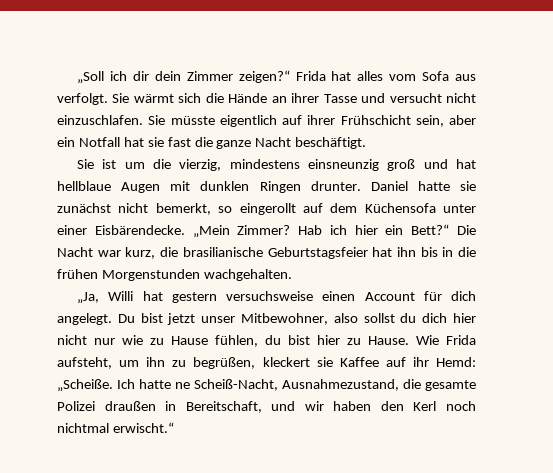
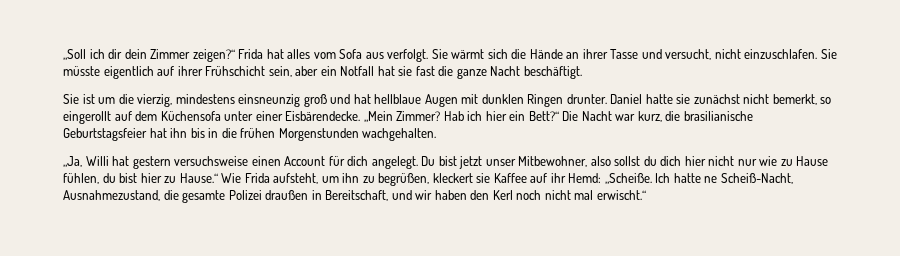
[389,93,442,103] versucht -> [665,49,712,60] versucht,
[368,336,409,345] Hause. -> [179,173,218,183] Hause.“
[57,423,109,433] nichtmal -> [544,190,594,200] nicht mal

